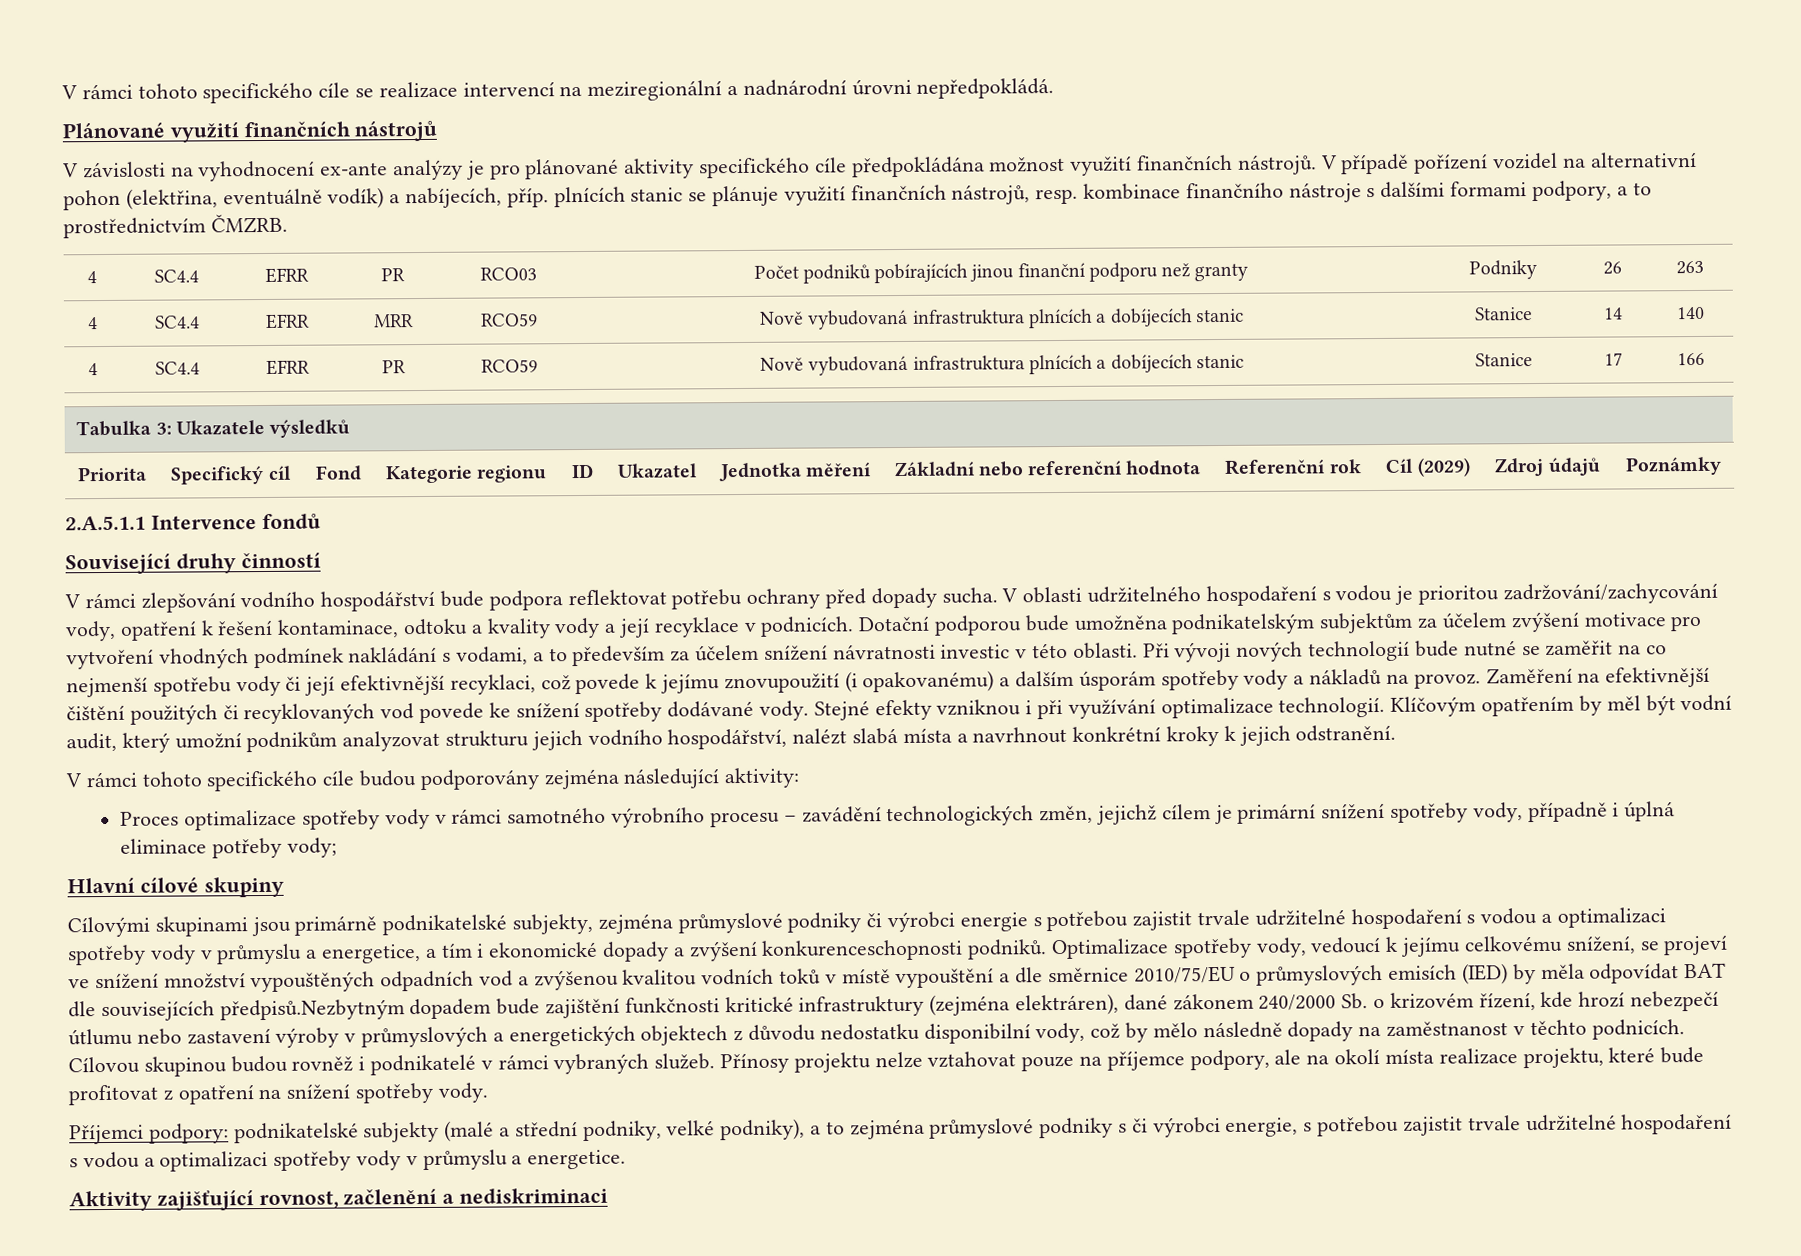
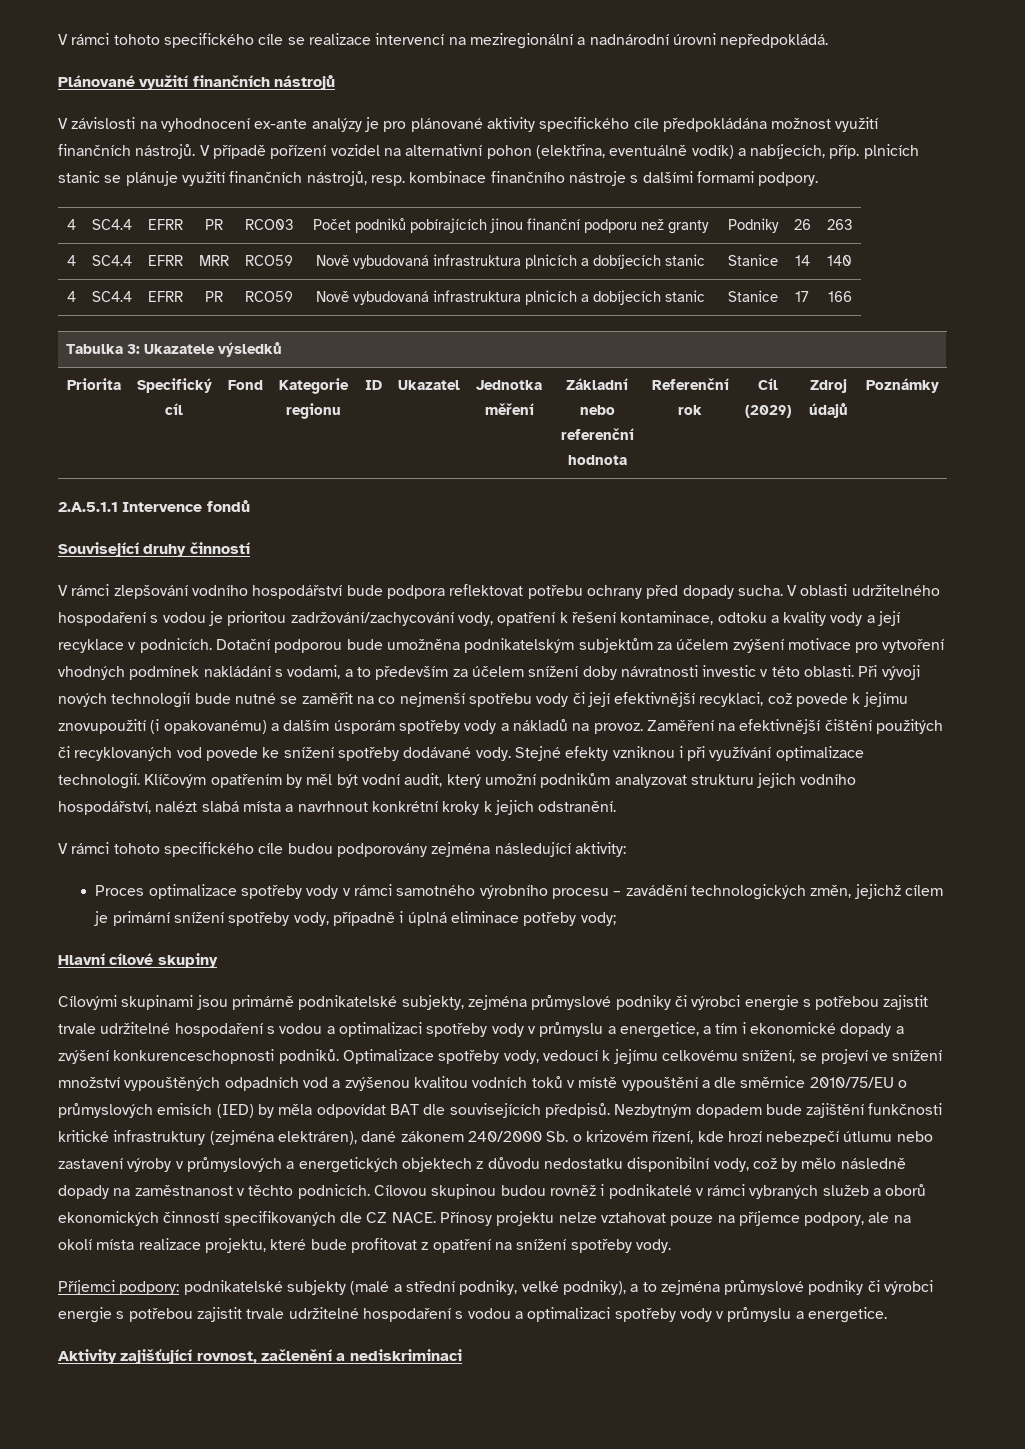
[553,186,626,208] plnících -> [863,144,919,159] plnicích
[1531,180,1652,202] [63,213,288,239] podpory, a to prostřednictvím ČMZRB. -> [758,172,819,186] podpory.
[1028,308,1093,329] plnících -> [525,254,577,269] plnicích
[1029,354,1093,375] plnících -> [525,290,577,305] plnicích
(828, 653) none -> [582,666,617,680] doby
[219,999,405,1021] předpisů.Nezbytným -> [544,1103,692,1118] předpisů. Nezbytným
[654,1053,716,1070] služeb. -> [822,1184,927,1196] [58,1211,436,1226] služeb a oborů ekonomických činností specifikovaných dle CZ NACE.
[1118,1117,1299,1138] s či výrobci energie, -> [867,1280,934,1295] [58,1307,112,1323] či výrobci energie

